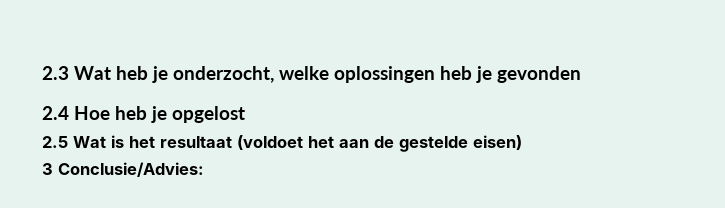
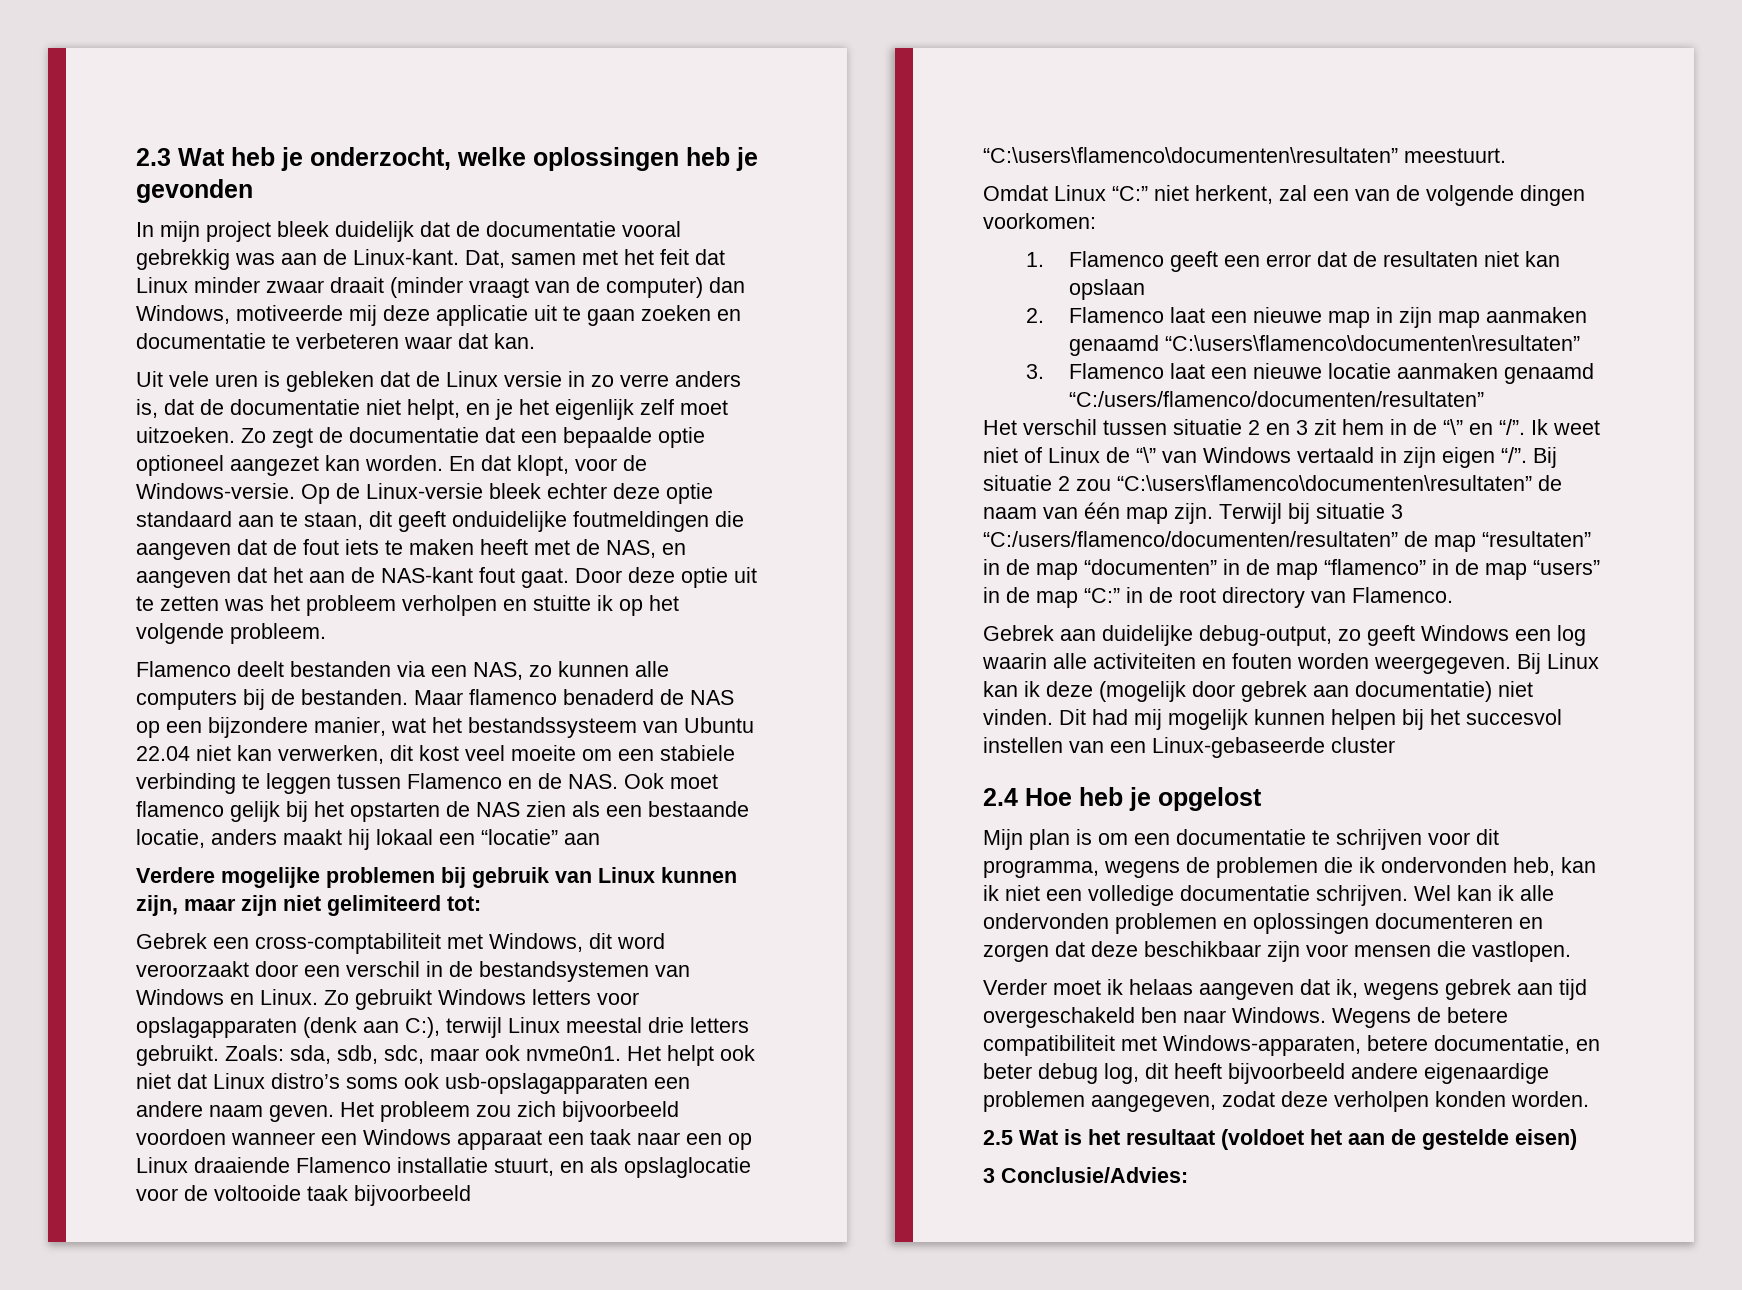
(581, 74) none -> [136,221,681,242] [136,249,725,270] [136,277,745,298] [136,305,741,326] [136,333,535,349] [136,371,741,392] [136,399,728,420] [136,427,705,448] [136,455,647,476] [136,483,713,504] [136,511,744,532] [136,539,686,560] [136,567,757,588] [136,595,679,616] [136,623,326,644] [136,661,669,680] [136,689,734,710] [136,717,754,738] [136,745,735,764] [136,773,718,794] [136,801,749,822] [136,829,600,850] [136,867,737,888] [136,895,481,916] [136,933,665,954] [136,961,690,982] [136,989,639,1010] [136,1017,749,1038] [136,1045,755,1066] [136,1073,690,1094] [136,1101,679,1122] [136,1129,752,1150] [136,1157,751,1178] [136,1185,471,1206] [983,147,1506,163] [983,185,1585,206] [983,213,1096,229] [1025,251,1560,272] [1068,279,1145,300] [1025,307,1587,328] [1068,335,1580,356] [1025,363,1594,384] [1068,391,1484,407] [983,419,1600,435] [983,447,1557,468] [983,475,1562,491] [983,502,1403,524] [983,531,1591,552] [983,559,1600,580] [983,587,1453,608] [983,625,1586,646] [982,653,1599,674] [983,681,1533,702] [983,709,1562,730] [983,737,1395,758] // In mijn project bleek duidelijk dat de documentatie vooral gebrekkig was aan de Linux-kant. Dat, samen met het feit dat Linux minder zwaar draait (minder vraagt van de computer) dan Windows, motiveerde mij deze applicatie uit te gaan zoeken en documentatie te verbeteren waar dat kan. // Uit vele uren is gebleken dat de Linux versie in zo verre anders is, dat de documentatie niet helpt, en je het eigenlijk zelf moet uitzoeken. Zo zegt de documentatie dat een bepaalde optie optioneel aangezet kan worden. En dat klopt, voor de Windows-versie. Op de Linux-versie bleek echter deze optie standaard aan te staan, dit geeft onduidelijke foutmeldingen die aangeven dat de fout iets te maken heeft met de NAS, en aangeven dat het aan de NAS-kant fout gaat. Door deze optie uit te zetten was het probleem verholpen en stuitte ik op het volgende probleem. // Flamenco deelt bestanden via een NAS, zo kunnen alle computers bij de bestanden. Maar flamenco benaderd de NAS op een bijzondere manier, wat het bestandssysteem van Ubuntu 22.04 niet kan verwerken, dit kost veel moeite om een stabiele verbinding te leggen tussen Flamenco en de NAS. Ook moet flamenco gelijk bij het opstarten de NAS zien als een bestaande locatie, anders maakt hij lokaal een “locatie” aan // Verdere mogelijke problemen bij gebruik van Linux kunnen zijn, maar zijn niet gelimiteerd tot: // Gebrek een cross-comptabiliteit met Windows, dit word veroorzaakt door een verschil in de bestandsystemen van Windows en Linux. Zo gebruikt Windows letters voor opslagapparaten (denk aan C:), terwijl Linux meestal drie letters gebruikt. Zoals: sda, sdb, sdc, maar ook nvme0n1. Het helpt ook niet dat Linux distro’s soms ook usb-opslagapparaten een andere naam geven. Het probleem zou zich bijvoorbeeld voordoen wanneer een Windows apparaat een taak naar een op Linux draaiende Flamenco installatie stuurt, en als opslaglocatie voor de voltooide taak bijvoorbeeld “C:\users\flamenco\documenten\resultaten” meestuurt. // Omdat Linux “C:” niet herkent, zal een van de volgende dingen voorkomen: // 1. Flamenco geeft een error dat de resultaten niet kan opslaan // 2. Flamenco laat een nieuwe map in zijn map aanmaken genaamd “C:\users\flamenco\documenten\resultaten” // 3. Flamenco laat een nieuwe locatie aanmaken genaamd “C:/users/flamenco/documenten/resultaten” // Het verschil tussen situatie 2 en 3 zit hem in de “\” en “/”. Ik weet niet of Linux de “\” van Windows vertaald in zijn eigen “/”. Bij situatie 2 zou “C:\users\flamenco\documenten\resultaten” de naam van één map zijn. Terwijl bij situatie 3 “C:/users/flamenco/documenten/resultaten” de map “resultaten” in de map “documenten” in de map “flamenco” in de map “users” in de map “C:” in de root directory van Flamenco. // Gebrek aan duidelijke debug-output, zo geeft Windows een log waarin alle activiteiten en fouten worden weergegeven. Bij Linux kan ik deze (mogelijk door gebrek aan documentatie) niet vinden. Dit had mij mogelijk kunnen helpen bij het succesvol instellen van een Linux-gebaseerde cluster
(245, 114) none -> [983,829,1499,850] [983,857,1596,878] [983,885,1554,906] [983,913,1543,934] [983,941,1571,962] [983,979,1587,1000] [983,1007,1508,1028] [983,1035,1600,1056] [983,1063,1549,1084] [983,1091,1589,1112] // Mijn plan is om een documentatie te schrijven voor dit programma, wegens de problemen die ik ondervonden heb, kan ik niet een volledige documentatie schrijven. Wel kan ik alle ondervonden problemen en oplossingen documenteren en zorgen dat deze beschikbaar zijn voor mensen die vastlopen. // Verder moet ik helaas aangeven dat ik, wegens gebrek aan tijd overgeschakeld ben naar Windows. Wegens de betere compatibiliteit met Windows-apparaten, betere documentatie, en beter debug log, dit heeft bijvoorbeeld andere eigenaardige problemen aangegeven, zodat deze verholpen konden worden.

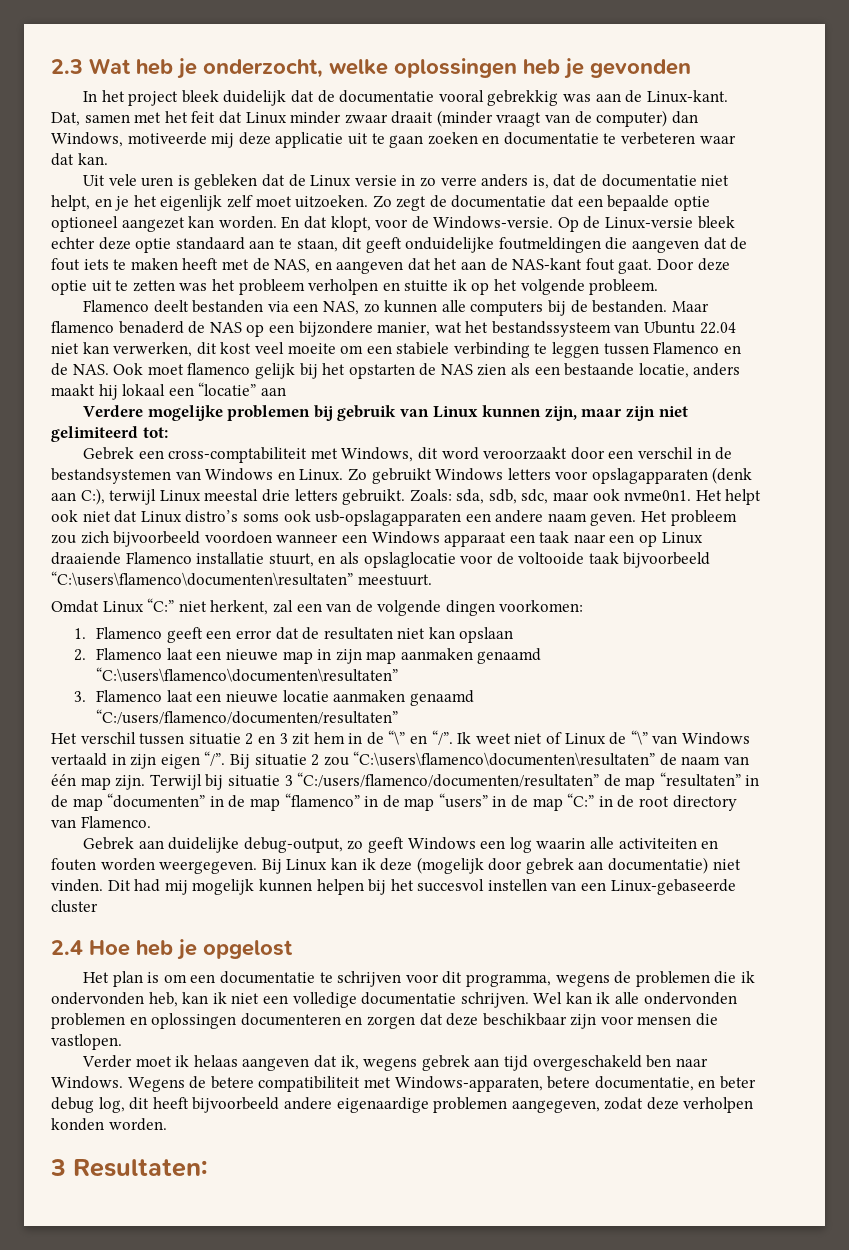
[160,221,200,242] mijn -> [101,90,125,102] het
[983,829,1023,850] Mijn -> [83,972,110,983] Het
[983,1129,1577,1150] [983,1167,1188,1183] // 2.5 Wat is het resultaat (voldoet het aan de gestelde eisen) // 3 Conclusie/Advies: -> [50,1159,208,1177] // 3 Resultaten:

